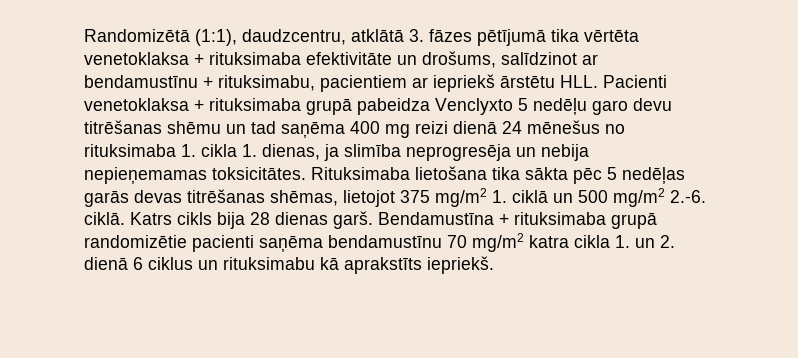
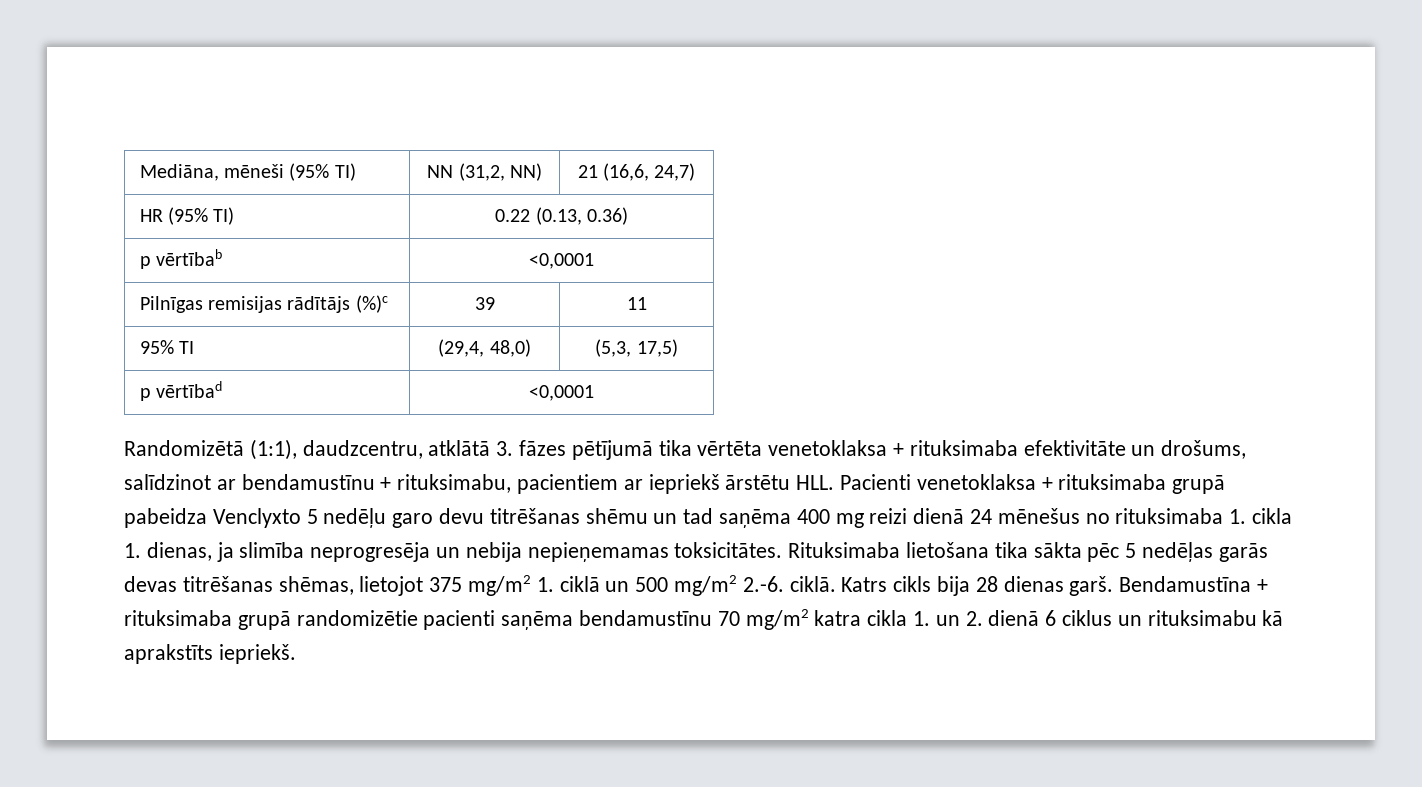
(84, 35) none -> [139,163,356,181] [427,163,542,181] [577,163,696,181] [139,207,235,225] [495,207,628,225] [139,249,223,269] [529,253,594,269] [139,295,388,313] [474,297,495,310] [626,297,647,310] [139,340,195,354] [438,339,531,357] [595,339,678,357] [139,381,223,401] [529,385,594,401] Mediāna, mēneši (95% TI) | NN (31,2, NN) | 21 (16,6, 24,7) // HR (95% TI) | 0.22 (0.13, 0.36) // p vērtībab | <0,0001 // Pilnīgas remisijas rādītājs (%)c | 39 | 11 // 95% TI | (29,4, 48,0) | (5,3, 17,5) // p vērtībad | <0,0001 //

